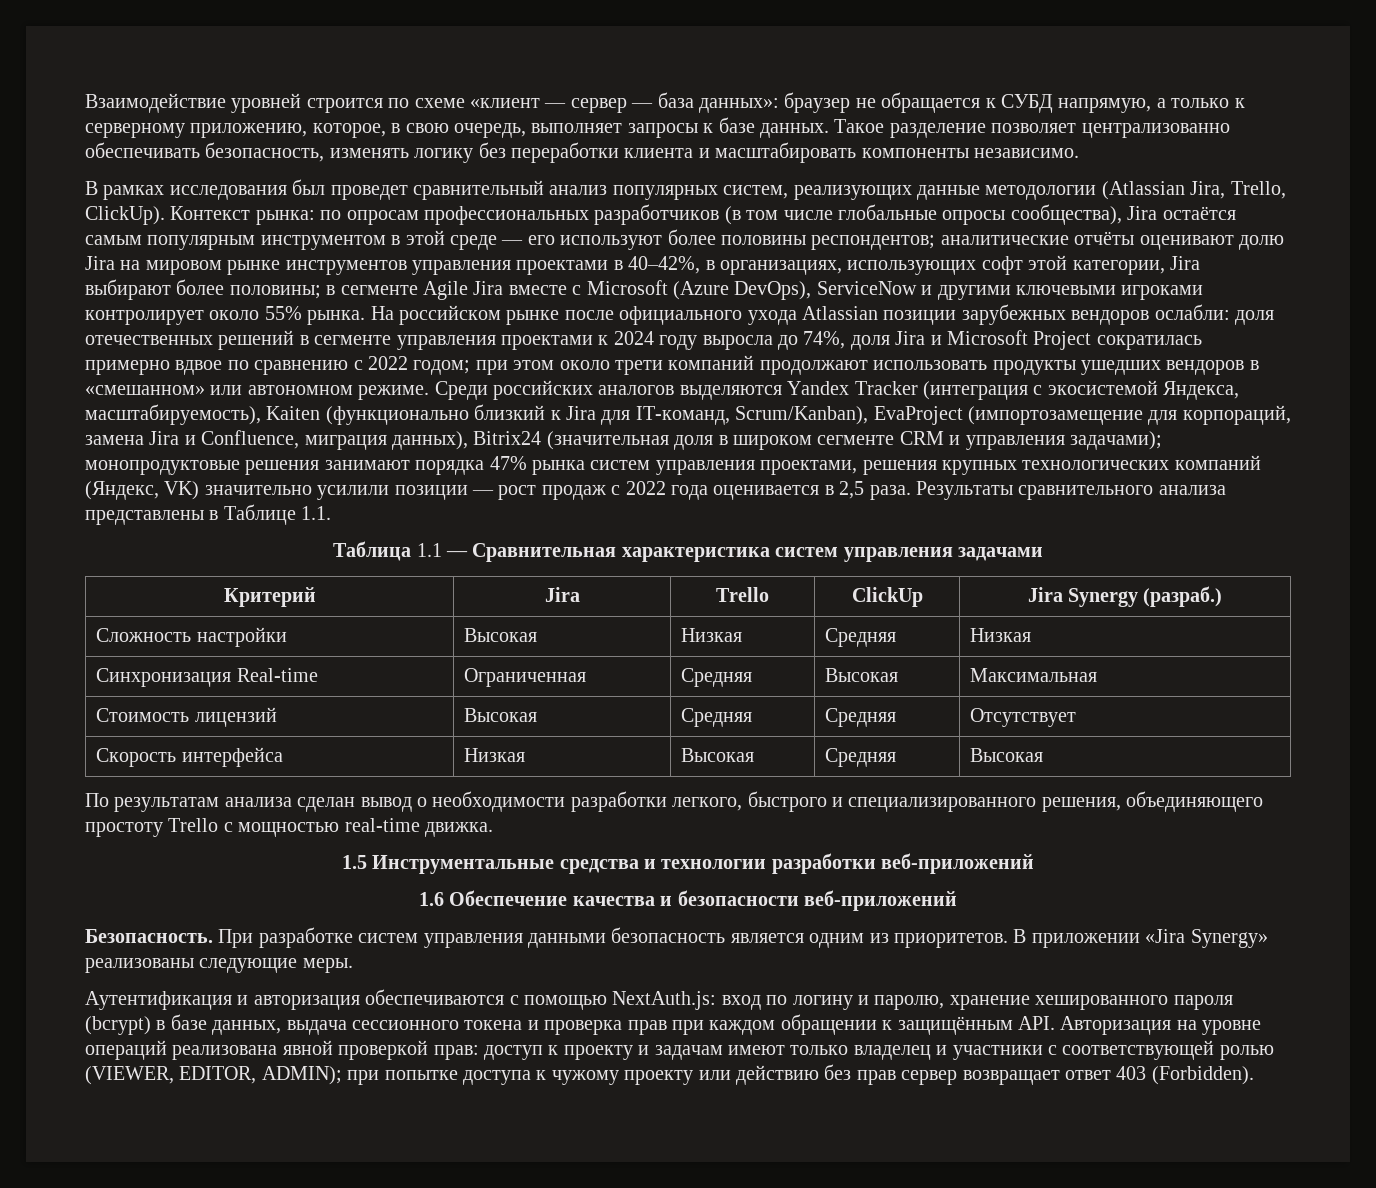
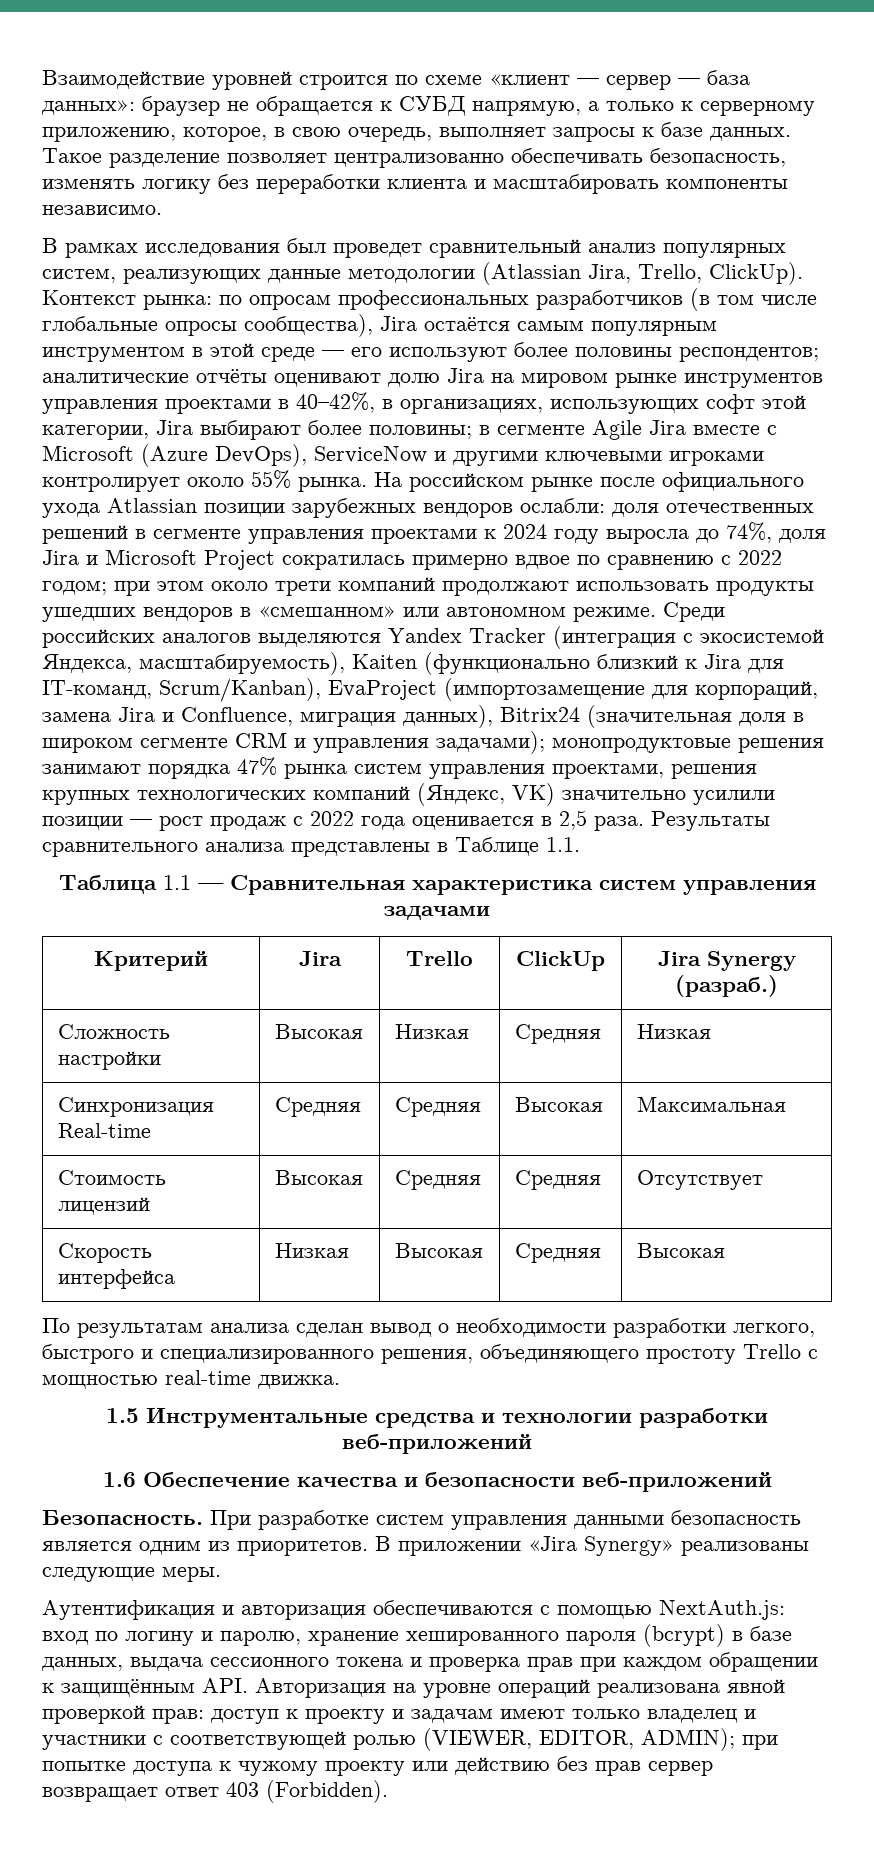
[464,668,587,687] Ограниченная -> [274,1097,361,1117] Средняя

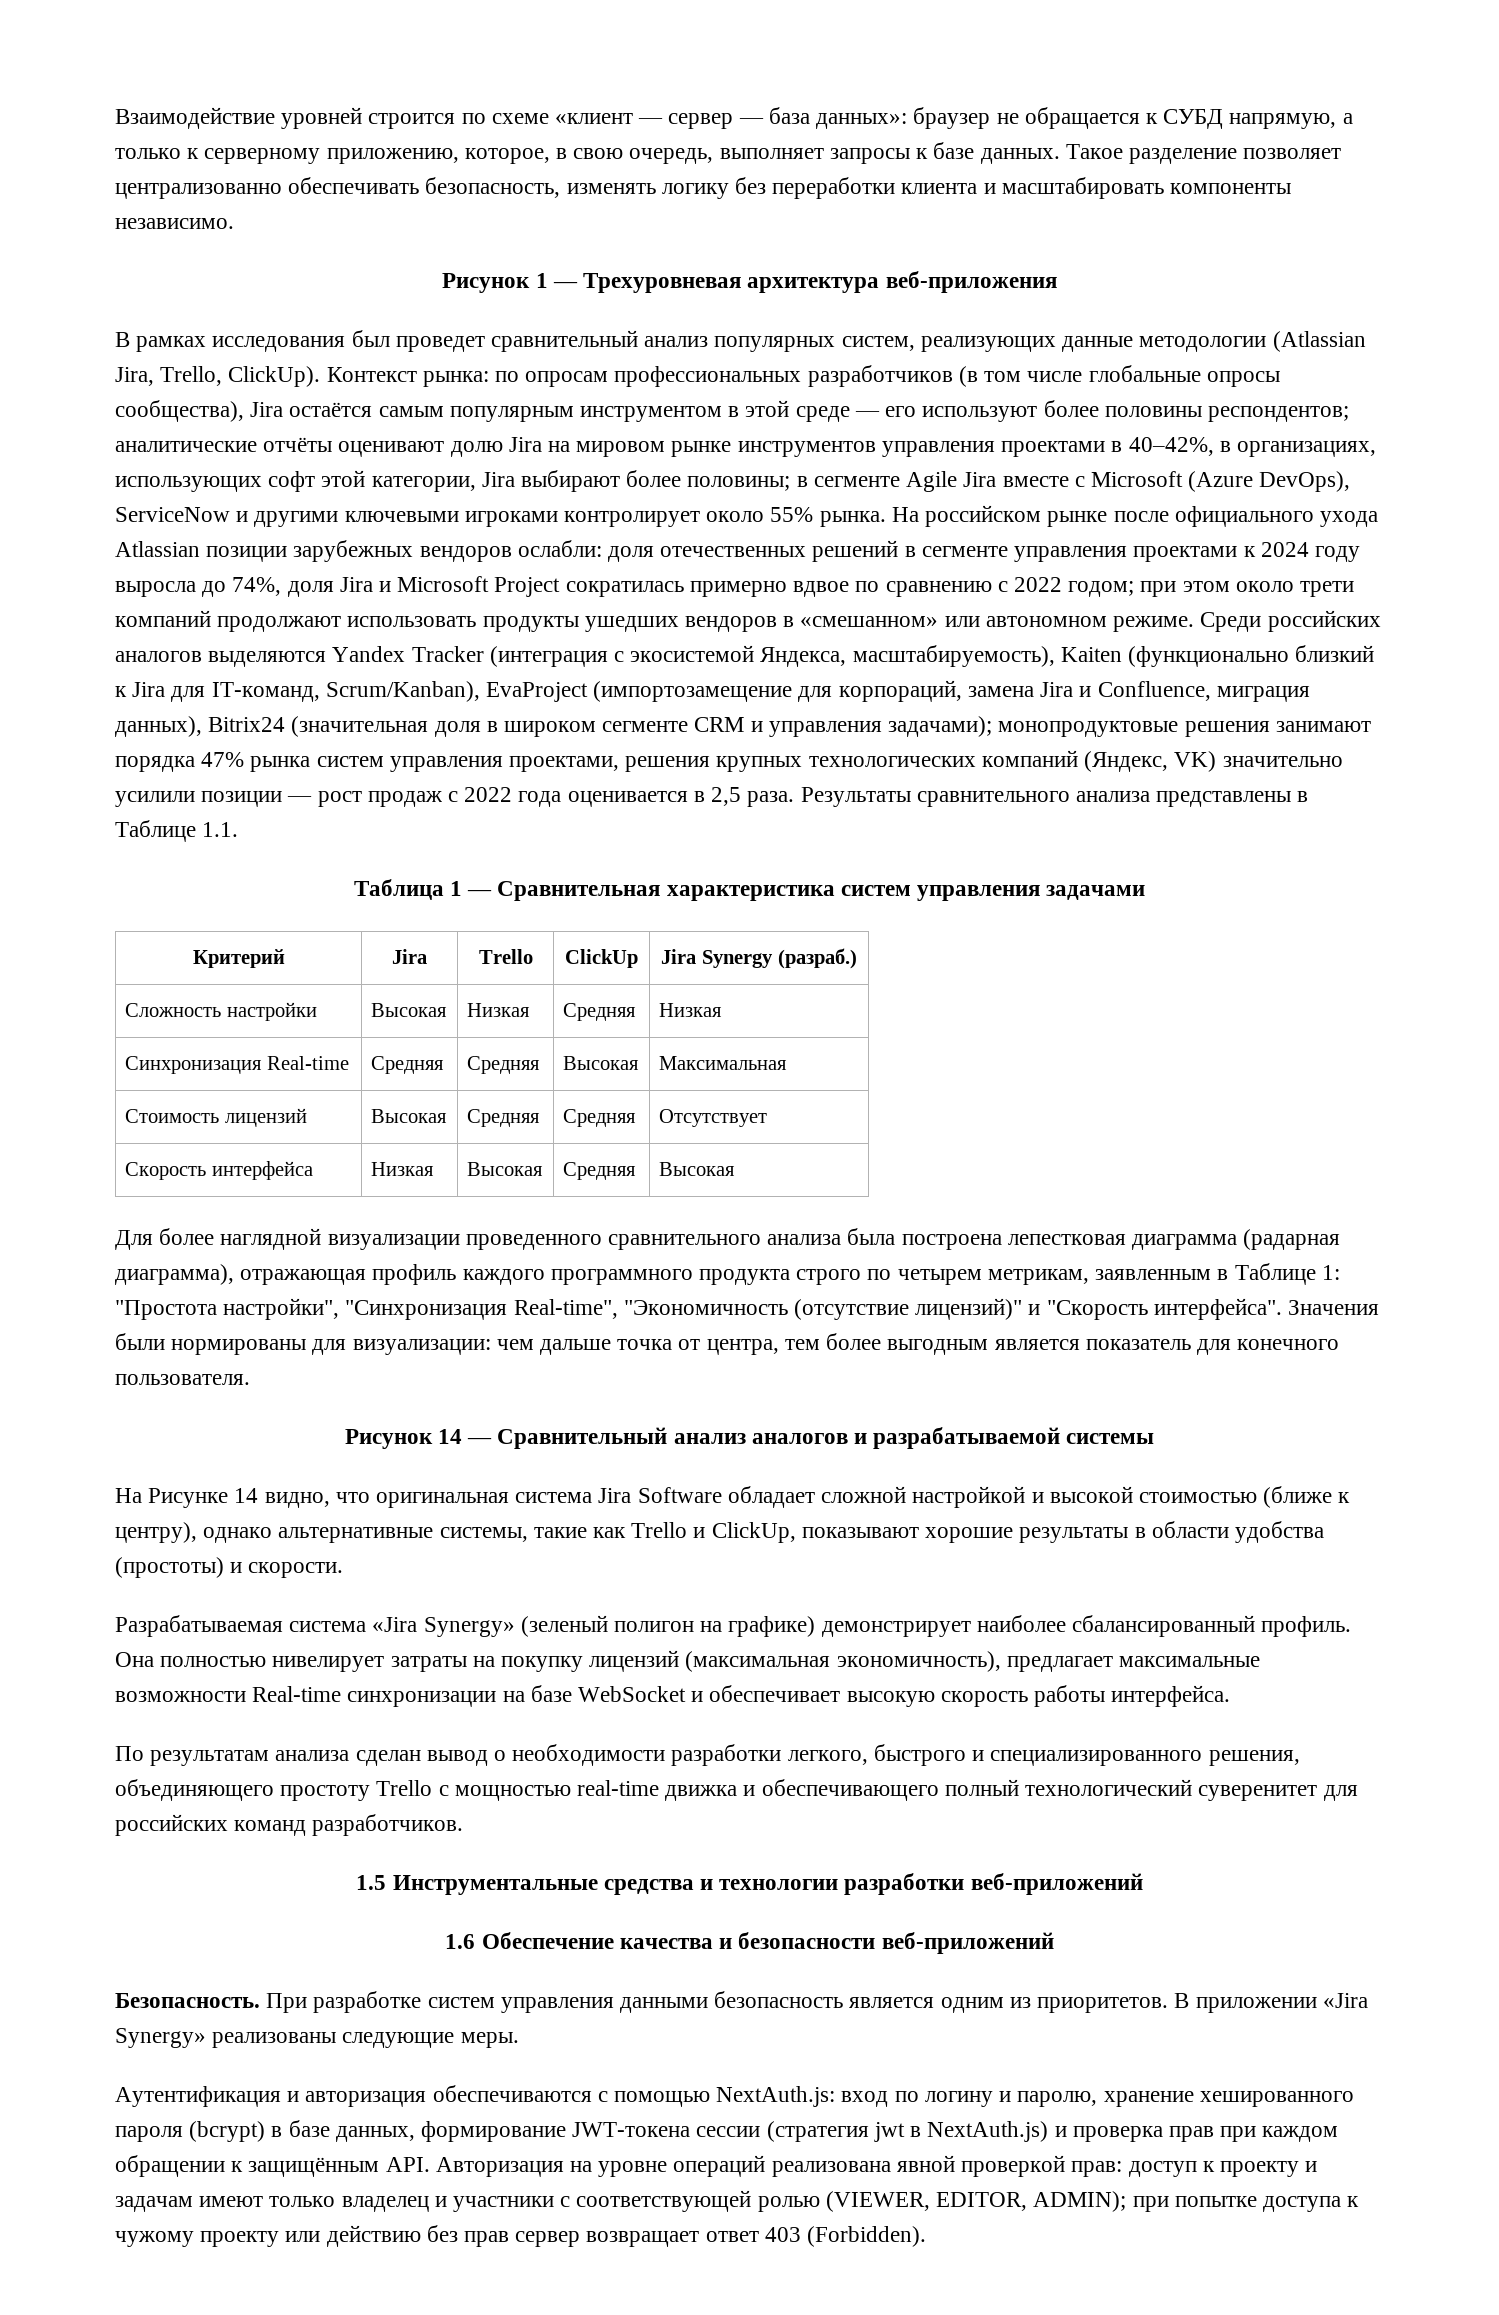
(162, 210) none -> [442,271,1057,293] // Рисунок 1 — Трехуровневая архитектура веб-приложения
[162,875,191,890] 1.1 -> [449,881,462,896] 1
(725, 1250) none -> [115,1228,1341,1250] [115,1263,1340,1285] [115,1298,1380,1320] [115,1333,1340,1355] [115,1374,250,1385] [344,1427,1155,1449] [115,1486,1351,1508] [115,1521,1324,1543] [115,1557,344,1578] [115,1615,1352,1637] [115,1650,1261,1672] [115,1685,1231,1707] // Для более наглядной визуализации проведенного сравнительного анализа была построена лепестковая диаграмма (радарная диаграмма), отражающая профиль каждого программного продукта строго по четырем метрикам, заявленным в Таблице 1: "Простота настройки", "Синхронизация Real-time", "Экономичность (отсутствие лицензий)" и "Скорость интерфейса". Значения были нормированы для визуализации: чем дальше точка от центра, тем более выгодным является показатель для конечного пользователя. // Рисунок 14 — Сравнительный анализ аналогов и разрабатываемой системы // На Рисунке 14 видно, что оригинальная система Jira Software обладает сложной настройкой и высокой стоимостью (ближе к центру), однако альтернативные системы, такие как Trello и ClickUp, показывают хорошие результаты в области удобства (простоты) и скорости. // Разрабатываемая система «Jira Synergy» (зеленый полигон на графике) демонстрирует наиболее сбалансированный профиль. Она полностью нивелирует затраты на покупку лицензий (максимальная экономичность), предлагает максимальные возможности Real-time синхронизации на базе WebSocket и обеспечивает высокую скорость работы интерфейса.
[258,1375,340,1389] движка. -> [665,1779,1358,1801] [115,1814,464,1836] движка и обеспечивающего полный технологический суверенитет для российских команд разработчиков.
[130,1657,403,1671] выдача сессионного токена -> [421,2121,1049,2142] формирование JWT-токена сессии (стратегия jwt в NextAuth.js)

